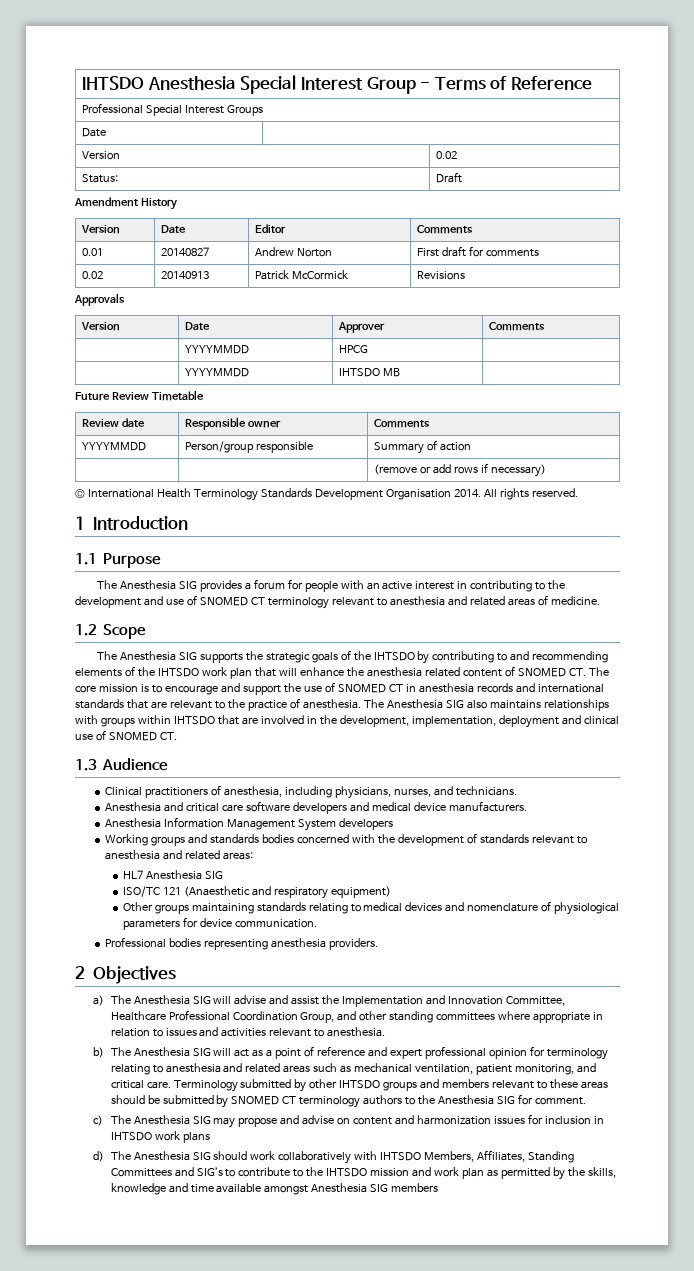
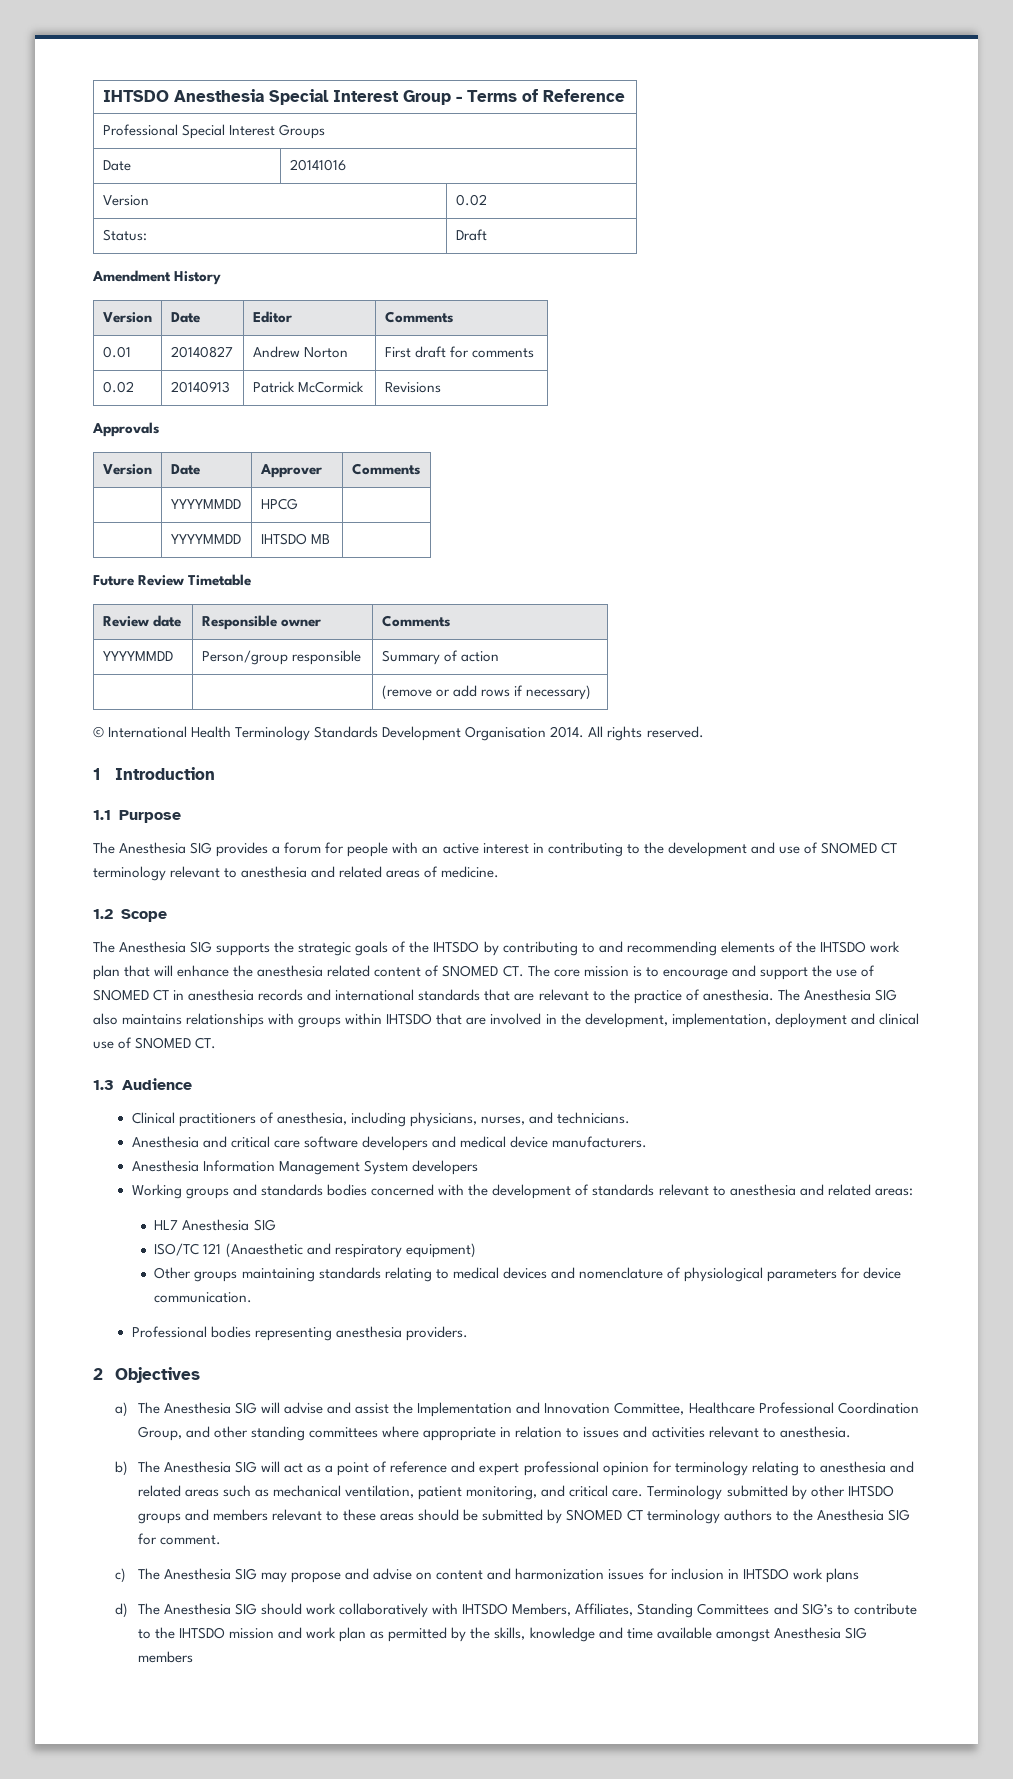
(107, 132) none -> [289,159,346,171] 20141016

